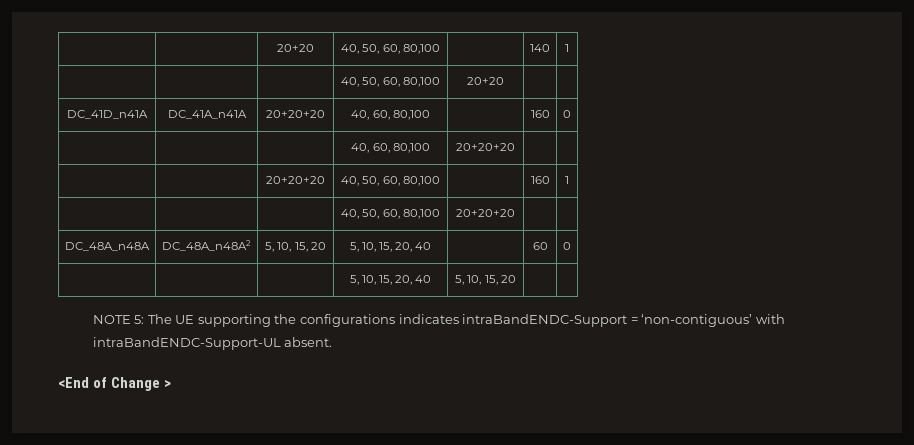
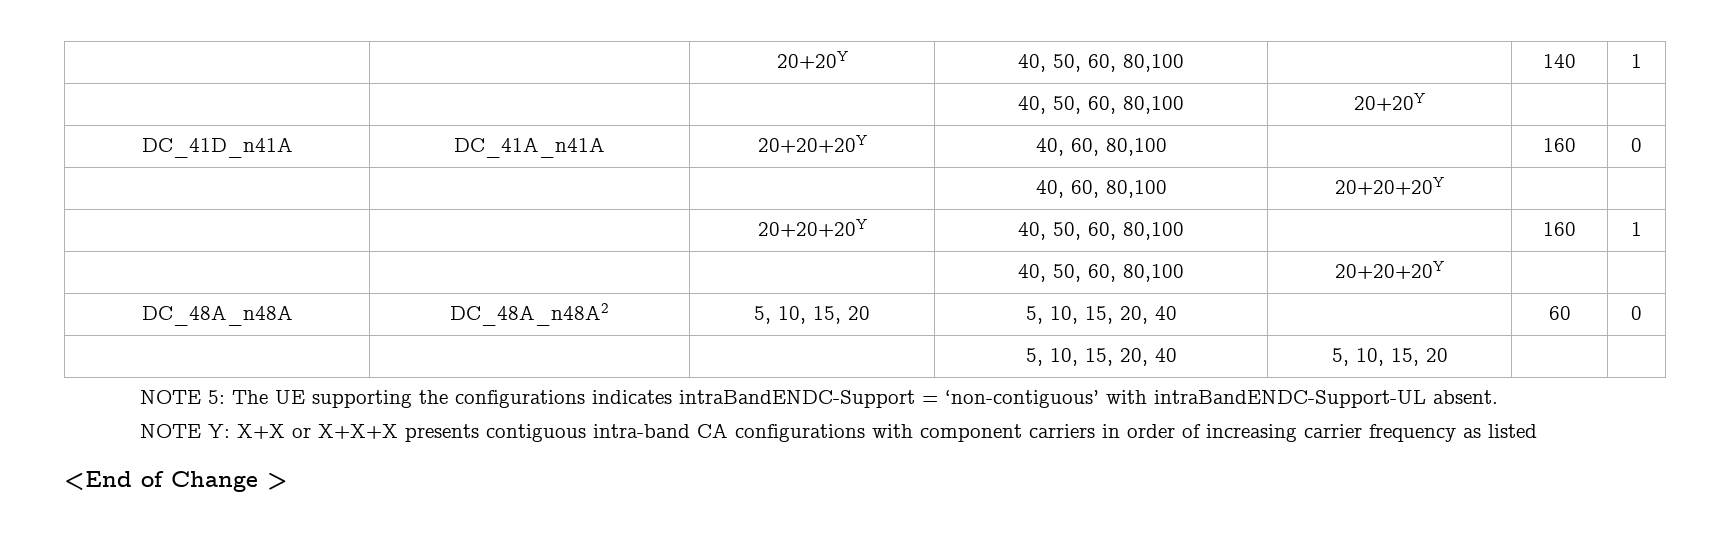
[277,44,314,52] | | 20+20 -> [776,51,848,69] | | 20+20Y
[467,77,504,85] 20+20 -> [1354,93,1425,111] 20+20Y
[266,110,325,118] 20+20+20 -> [757,135,867,153] 20+20+20Y
[456,143,515,151] [266,176,325,184] 20+20+20 | | // | | 20+20+20 -> [1335,177,1444,195] [757,219,867,237] 20+20+20Y | | // | | 20+20+20Y
[456,209,515,217] 20+20+20 -> [1335,261,1444,279] 20+20+20Y
(333, 342) none -> [140,423,1538,442] // NOTE Y: X+X or X+X+X presents contiguous intra-band CA configurations with component carriers in order of increasing carrier frequency as listed

